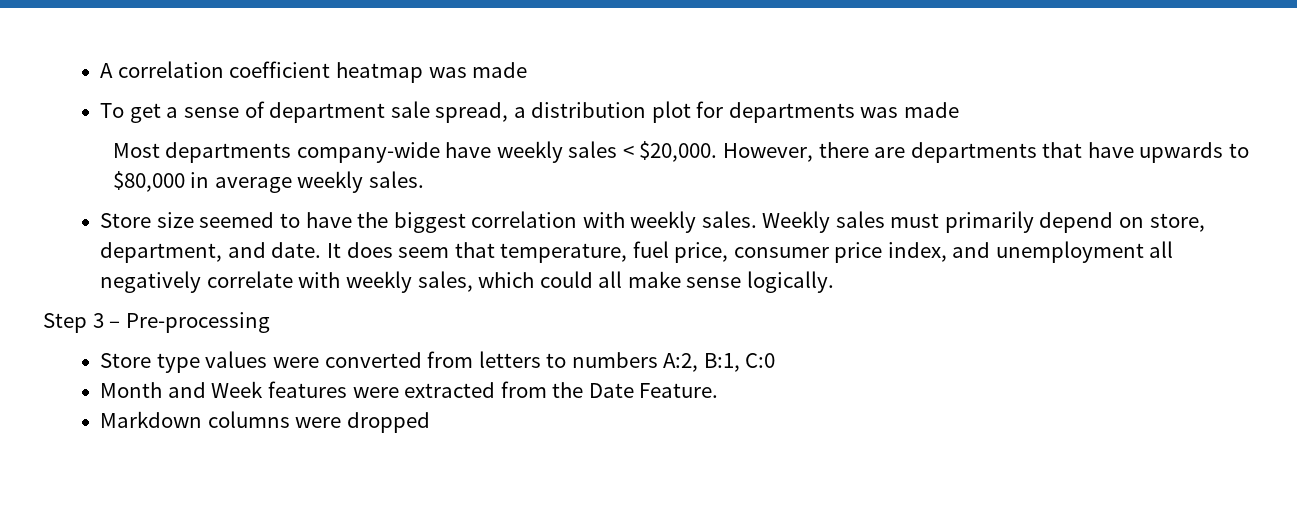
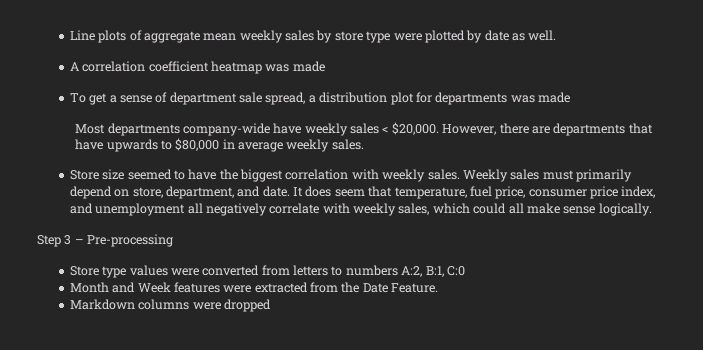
(100, 70) none -> [69,30,557,43] Line plots of aggregate mean weekly sales by store type were plotted by date as well. //

